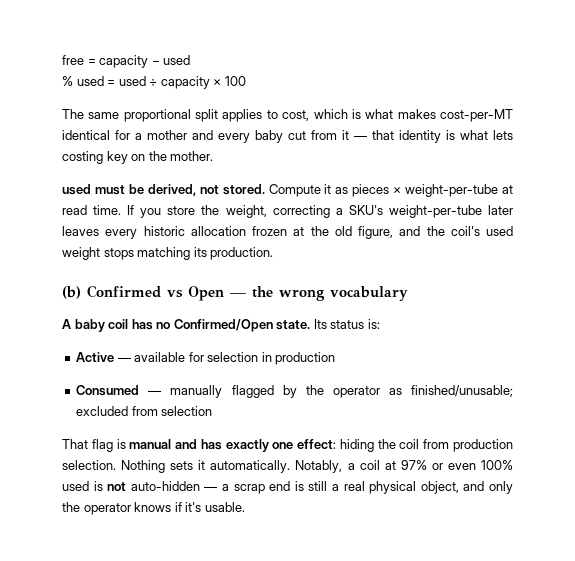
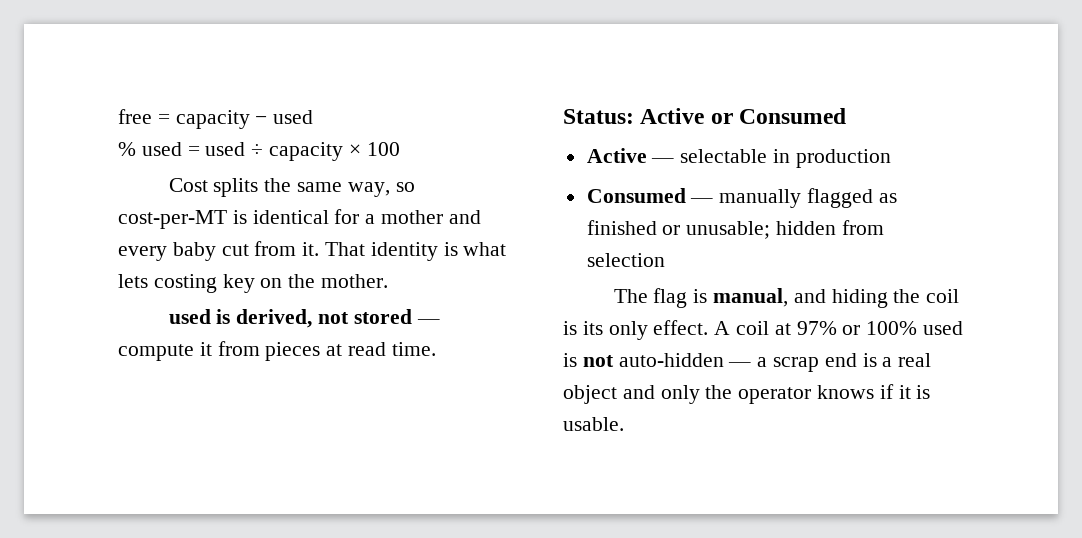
[62,109,514,122] The same proportional split applies to cost, which is what makes cost-per-MT -> [168,178,415,197] [118,210,247,229] Cost splits the same way, so cost-per-MT is
[342,130,394,140] it — that -> [302,242,366,256] it. That
[94,184,514,197] [62,205,513,218] [62,226,513,239] [62,247,274,260] [62,285,408,301] [62,319,380,332] must be derived, not stored. Compute it as pieces × weight-per-tube at read time. If you store the weight, correcting a SKU's weight-per-tube later leaves every historic allocation frozen at the old figure, and the coil's used weight stops matching its production. // (b) Confirmed vs Open — the wrong vocabulary // A baby coil has no Confirmed/Open state. Its status is: -> [216,309,440,328] [118,341,436,361] [563,108,847,124] is derived, not stored — compute it from pieces at read time. // Status: Active or Consumed
[134,352,259,362] available for selection -> [680,149,768,163] selectable
[282,385,513,398] [76,406,129,416] by the operator as finished/unusable; excluded -> [878,193,897,203] [586,220,837,239] as finished or unusable; hidden
[62,439,88,449] That -> [613,289,648,303] The
[129,439,513,452] [62,460,355,473] manual and has exactly one effect: hiding the coil from production selection. Nothing sets it automatically. Notably, a -> [713,288,960,308] [563,320,731,340] manual, and hiding the coil is its only effect. A
[447,463,476,470] even -> (861, 330) none
[308,481,328,491] still -> (877, 360) none
[369,481,459,494] physical object, -> [563,385,617,404] object
[185,502,202,512] it's -> [898,385,931,399] it is

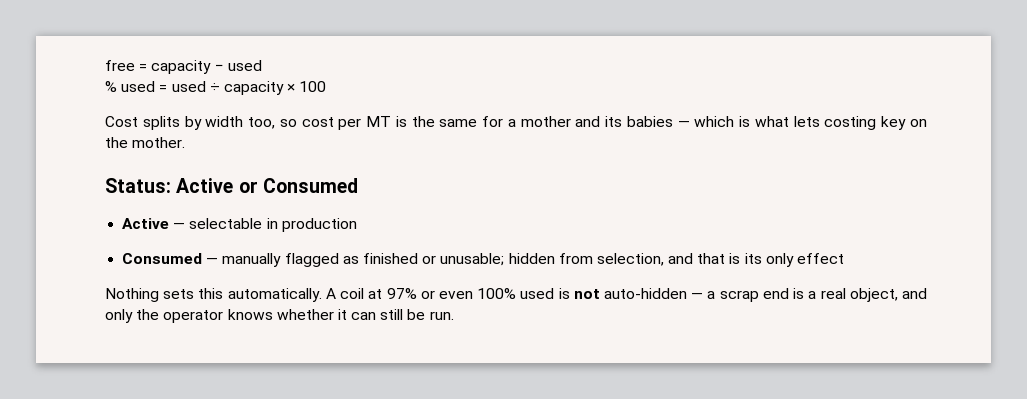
[264,178,415,197] [118,209,481,229] [118,241,438,261] the same way, so cost-per-MT is identical for a mother and every baby cut from it. That identity -> [184,116,735,130] by width too, so cost per MT is the same for a mother and its babies — which
[168,309,440,328] [118,341,436,361] // used is derived, not stored — compute it from pieces at read time. -> (186, 142) none
[586,253,665,267] [613,288,960,308] [563,320,709,340] selection // The flag is manual, and hiding the coil is its only effect. -> [596,253,845,267] [105,288,322,302] selection, and that is its only effect // Nothing sets this automatically.
(861, 330) none -> [438,291,473,299] even
[563,385,617,404] object -> [849,288,898,302] object,
[879,384,931,399] [563,417,624,431] if it is usable. -> [276,309,454,320] whether it can still be run.

